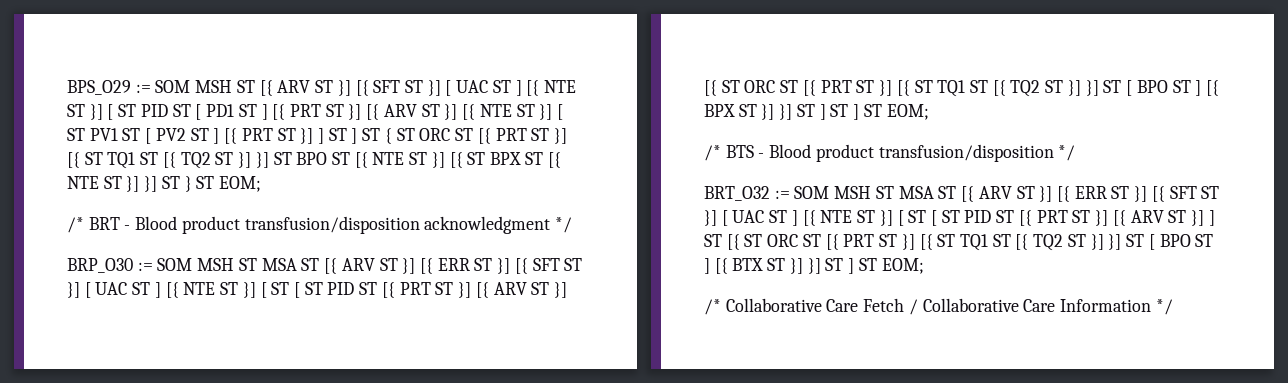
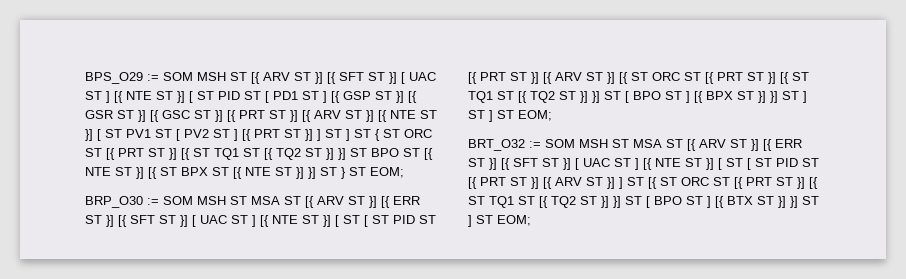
(286, 112) none -> [343,91,417,103] [85,110,236,122] GSP ST }] [{ GSR ST }] [{ GSC ST }] [{
[67,216,573,234] // /* BRT - Blood product transfusion/disposition acknowledgment */ -> (404, 172) none
[704,144,1076,162] // /* BTS - Blood product transfusion/disposition */ -> (552, 115) none
[704,298,1173,315] // /* Collaborative Care Fetch / Collaborative Care Information */ -> (531, 220) none

